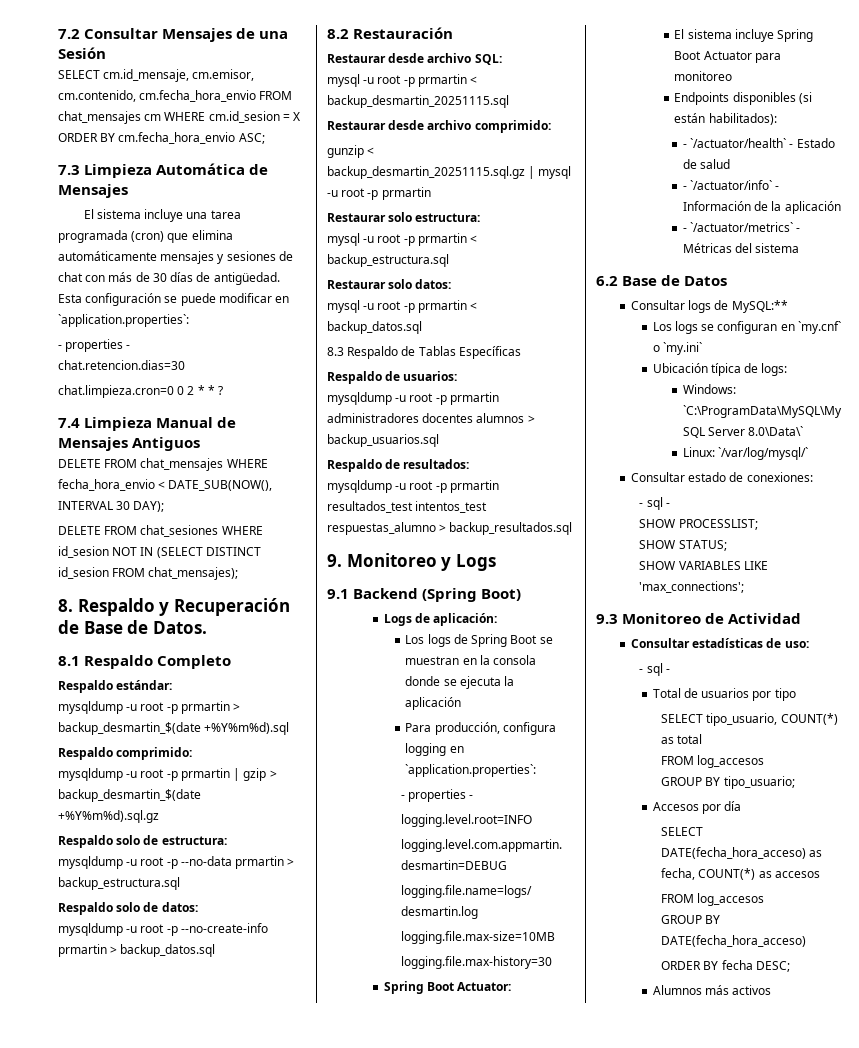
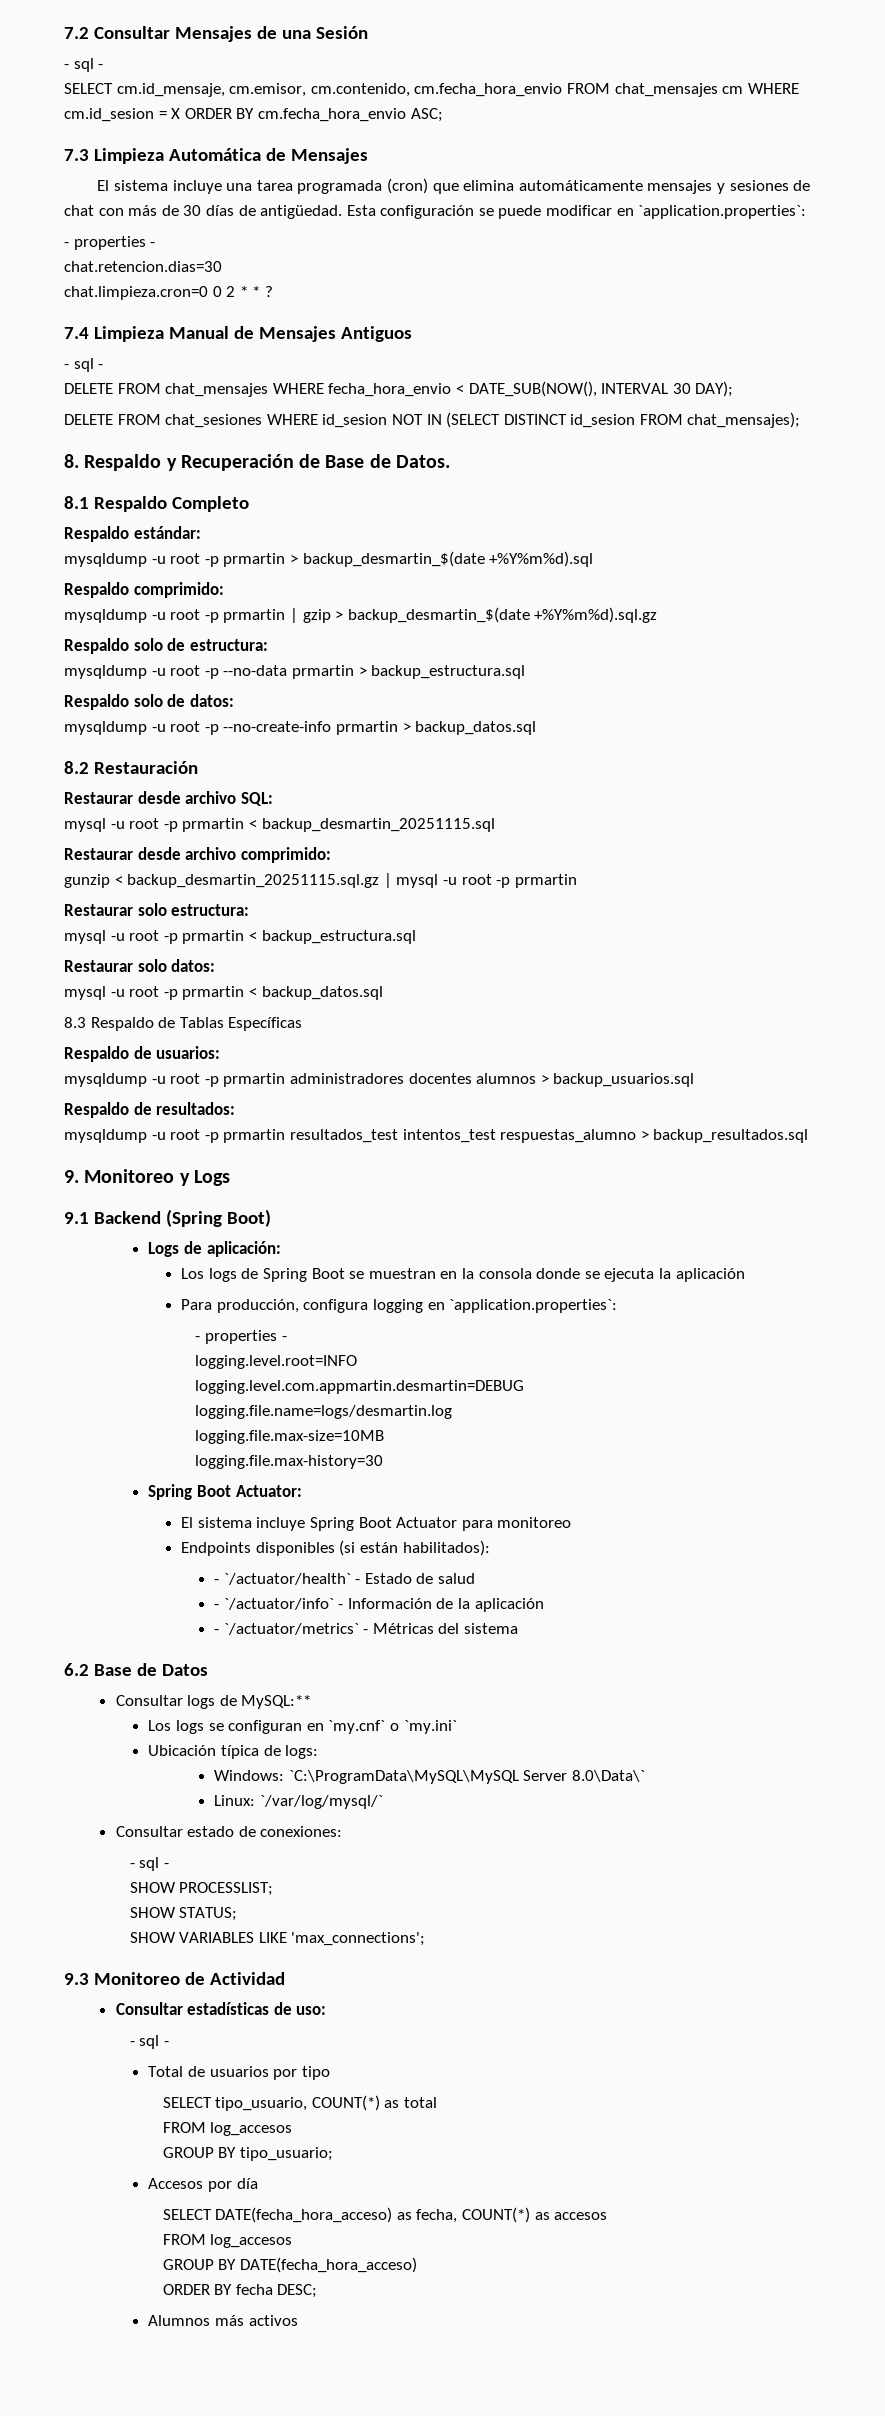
(106, 53) none -> [64,58,104,72] // - sql -
(201, 444) none -> [64,358,104,372] // - sql -

